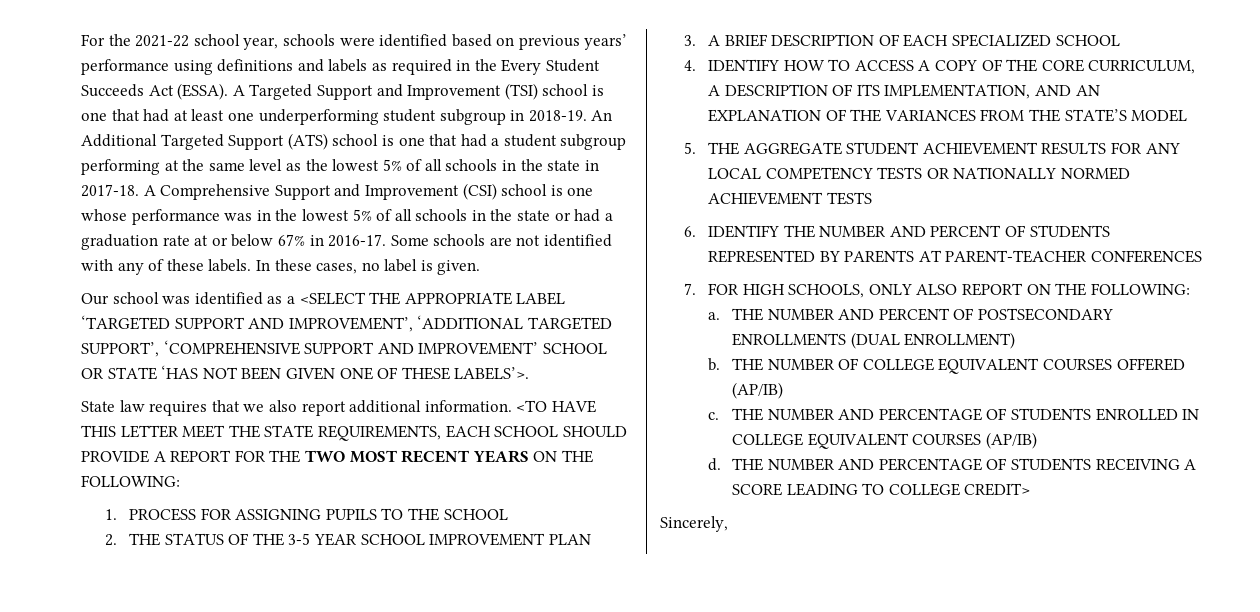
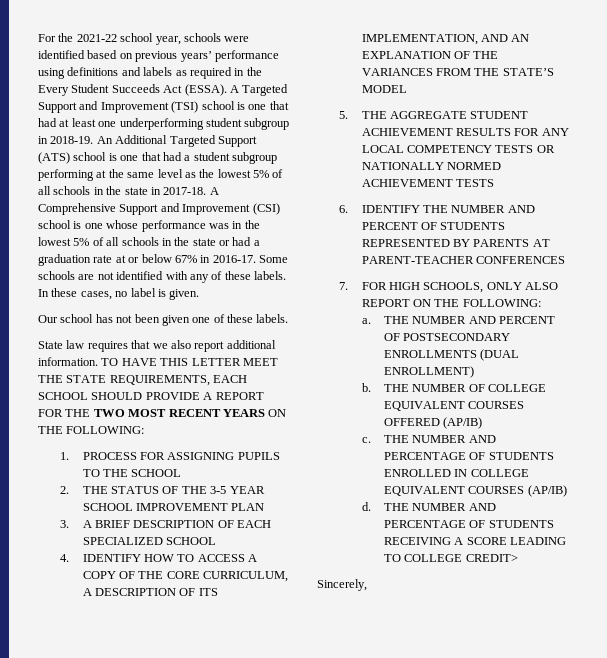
[162,292,566,305] [81,315,612,332] [81,340,607,357] [81,365,530,380] was identified as a <SELECT THE APPROPRIATE LABEL ‘TARGETED SUPPORT AND IMPROVEMENT’, ‘ADDITIONAL TARGETED SUPPORT’, ‘COMPREHENSIVE SUPPORT AND IMPROVEMENT’ SCHOOL OR STATE ‘HAS NOT BEEN GIVEN ONE OF THESE LABELS’>. -> [95,314,289,326] has not been given one of these labels.
[516,400,548,412] <TO -> [101,358,119,366] TO

